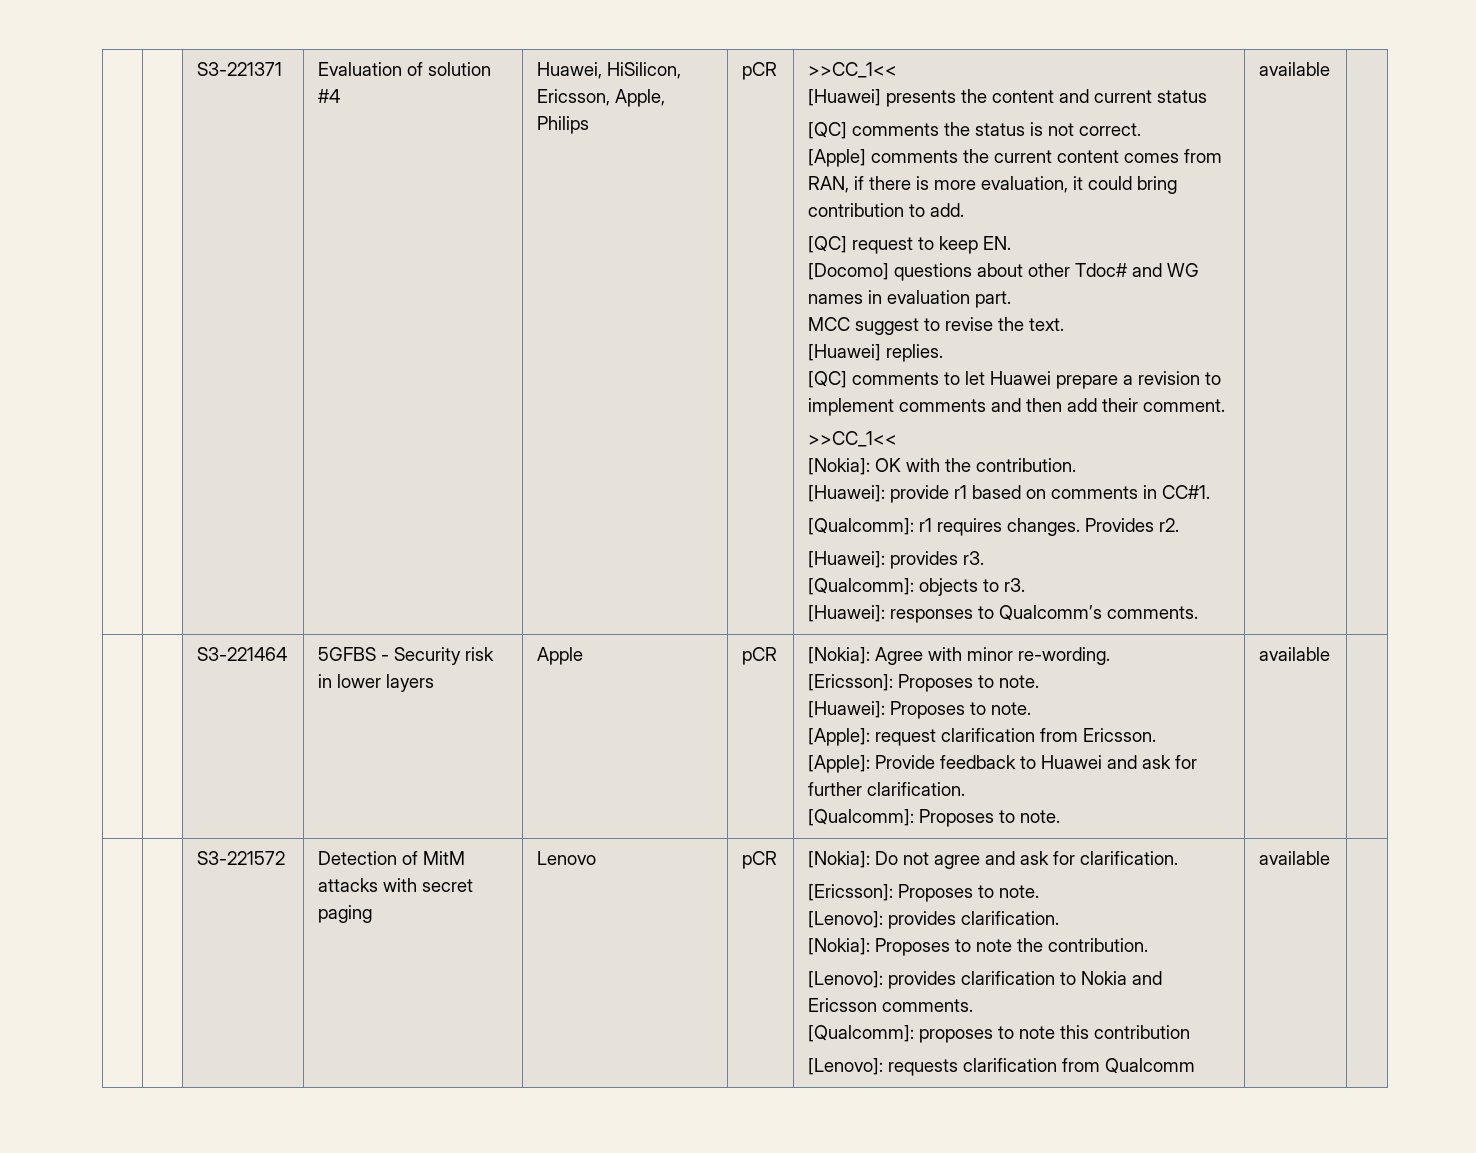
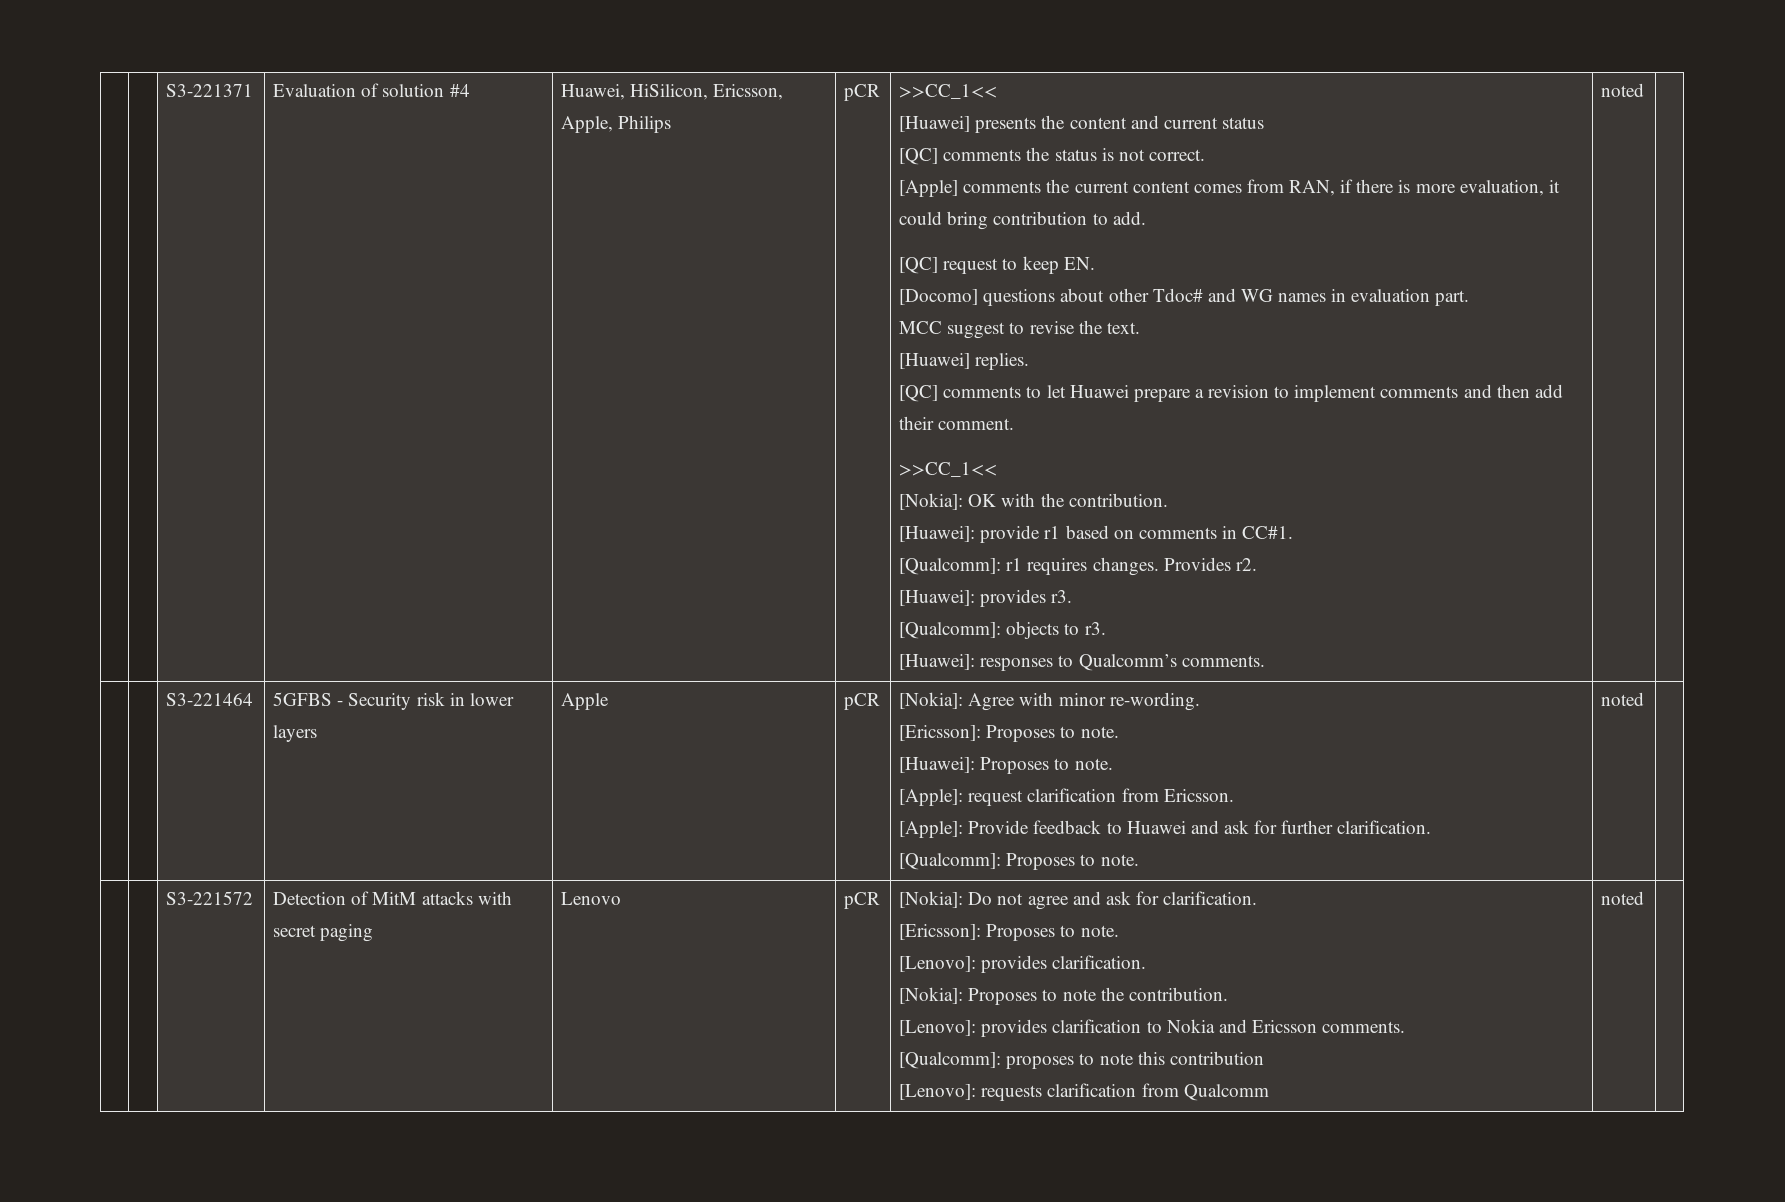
[1258,62,1330,76] available -> [1601,83,1645,97] noted
[1258,647,1330,661] available -> [1601,692,1645,706] noted
[1258,851,1330,865] available -> [1601,891,1645,905] noted

